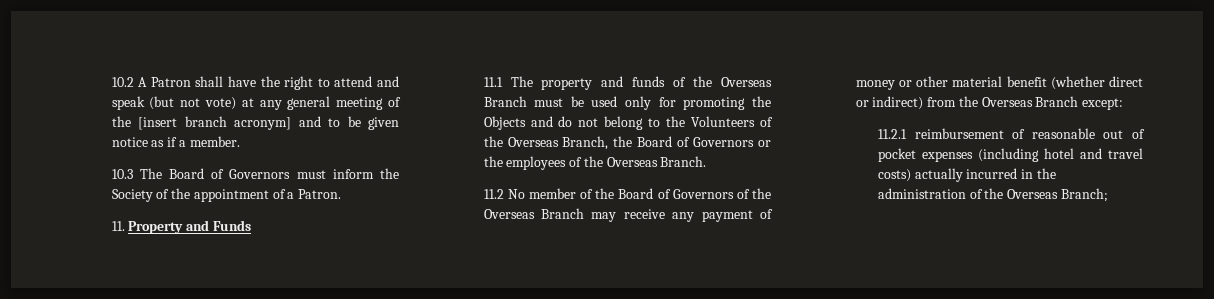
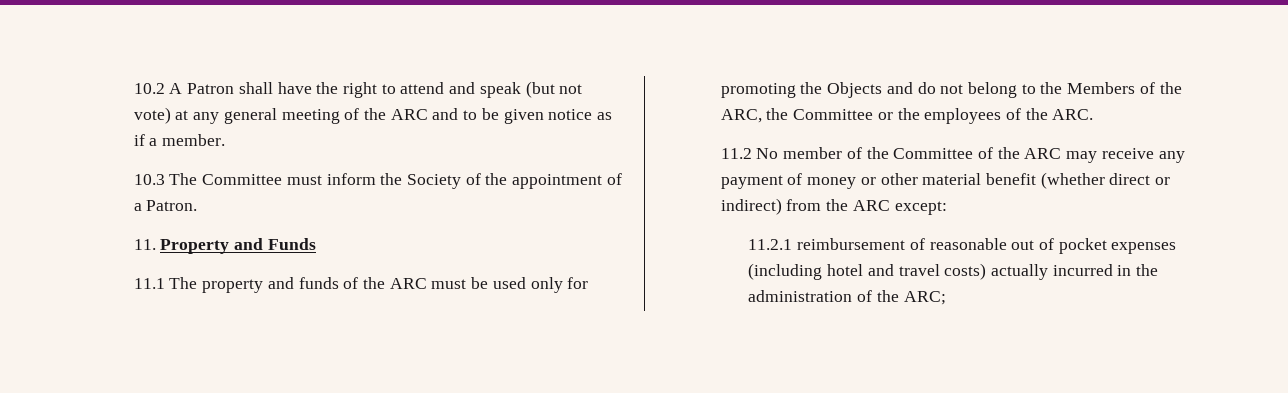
[138,116,292,130] [insert branch acronym] -> [390,109,428,120] ARC
[168,168,291,179] Board of Governors -> [202,174,283,185] Committee
[721,77,772,87] [483,96,527,107] Overseas Branch -> [389,278,427,289] ARC
[691,116,773,127] [483,136,755,150] Volunteers of the Overseas Branch, the Board of Governors -> [1067,82,1182,94] [720,108,874,123] Members of the ARC, the Committee
[606,156,707,167] Overseas Branch. -> [1052,109,1094,120] ARC.
[618,188,771,199] [483,208,584,219] Board of Governors of the Overseas Branch -> [893,147,1062,159] Committee of the ARC
[981,96,1079,107] Overseas Branch -> [852,200,890,211] ARC
[1007,188,1108,202] Overseas Branch; -> [903,291,946,305] ARC;

